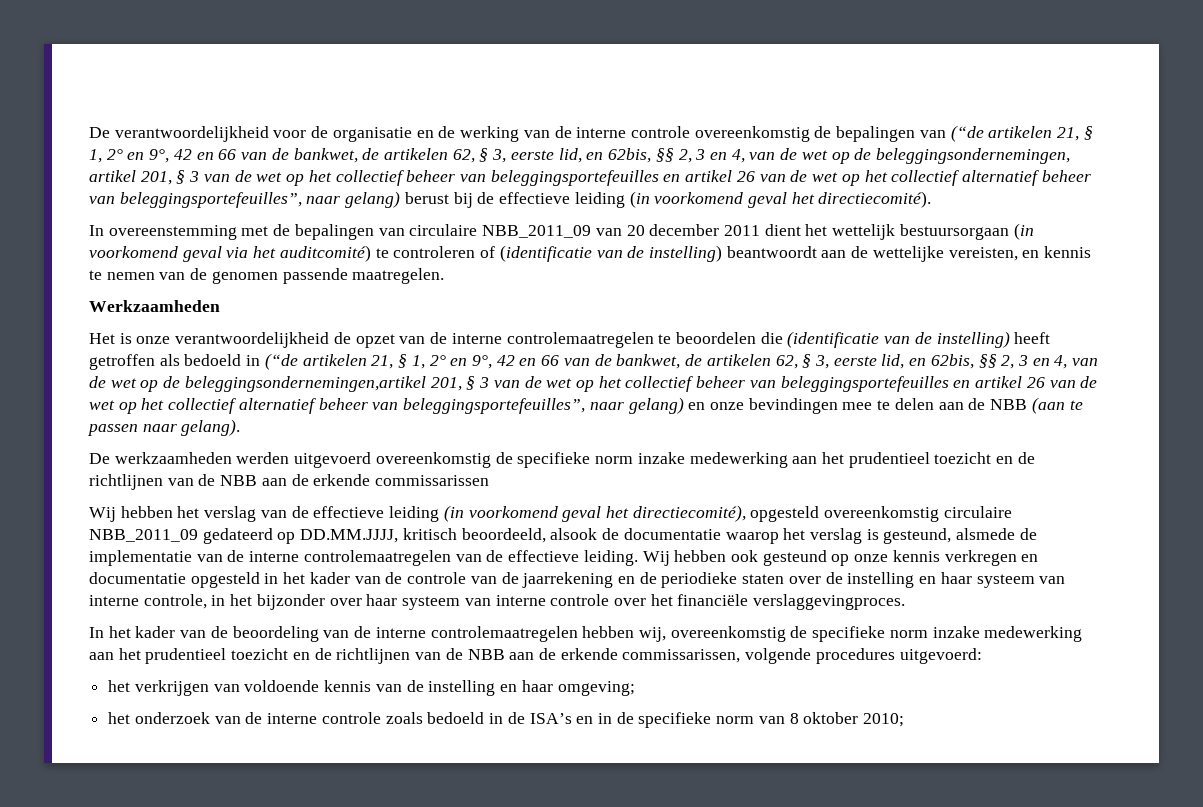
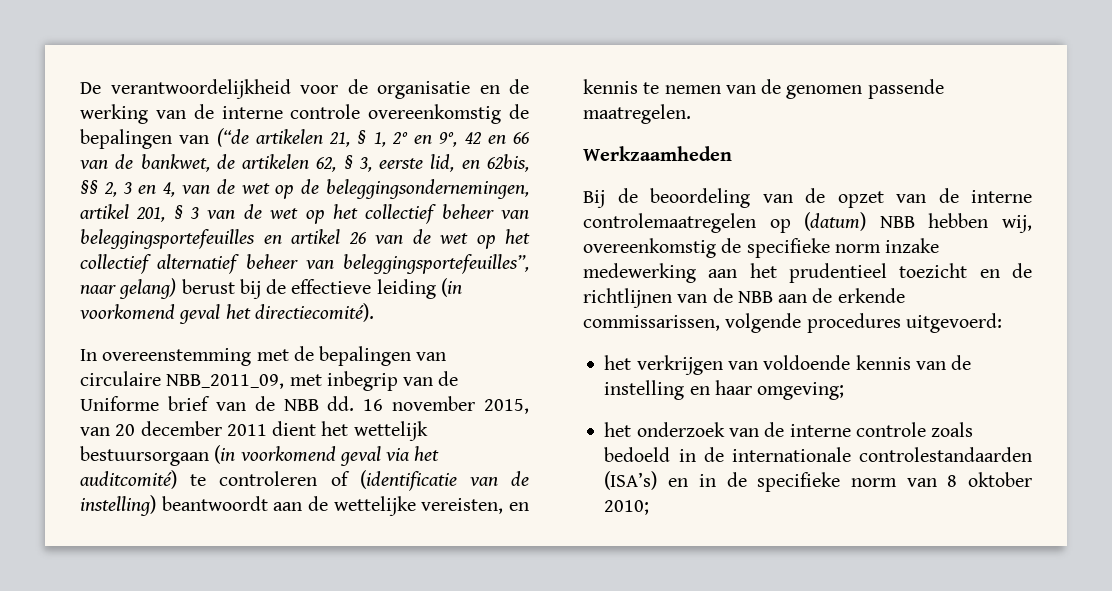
[482,225,592,238] NBB_2011_09 -> [166,371,459,391] [80,396,529,414] NBB_2011_09, met inbegrip van de Uniforme brief van de NBB dd. 16 november 2015,
[89,332,330,348] Het is onze verantwoordelijkheid -> [583,188,793,208] Bij de beoordeling van
[658,331,1051,348] [89,353,1099,370] [89,376,1098,392] [89,397,1083,414] [87,419,241,436] [89,452,1035,468] [89,474,490,490] [89,505,1012,522] [89,528,1037,544] [89,550,1039,566] [89,572,1066,588] [89,594,906,610] [89,626,578,642] te beoordelen die (identificatie van de instelling) heeft getroffen als bedoeld in (“de artikelen 21, § 1, 2° en 9°, 42 en 66 van de bankwet, de artikelen 62, § 3, eerste lid, en 62bis, §§ 2, 3 en 4, van de wet op de beleggingsondernemingen,artikel 201, § 3 van de wet op het collectief beheer van beleggingsportefeuilles en artikel 26 van de wet op het collectief alternatief beheer van beleggingsportefeuilles”, naar gelang) en onze bevindingen mee te delen aan de NBB (aan te passen naar gelang). // De werkzaamheden werden uitgevoerd overeenkomstig de specifieke norm inzake medewerking aan het prudentieel toezicht en de richtlijnen van de NBB aan de erkende commissarissen // Wij hebben het verslag van de effectieve leiding (in voorkomend geval het directiecomité), opgesteld overeenkomstig circulaire NBB_2011_09 gedateerd op DD.MM.JJJJ, kritisch beoordeeld, alsook de documentatie waarop het verslag is gesteund, alsmede de implementatie van de interne controlemaatregelen van de effectieve leiding. Wij hebben ook gesteund op onze kennis verkregen en documentatie opgesteld in het kader van de controle van de jaarrekening en de periodieke staten over de instelling en haar systeem van interne controle, in het bijzonder over haar systeem van interne controle over het financiële verslaggevingproces. // In het kader van de beoordeling van de interne controlemaatregelen -> [769,212,915,233] op (datum) NBB
[529,713,572,724] ISA’s -> [731,447,1032,462] [604,471,658,490] internationale controlestandaarden (ISA’s)

